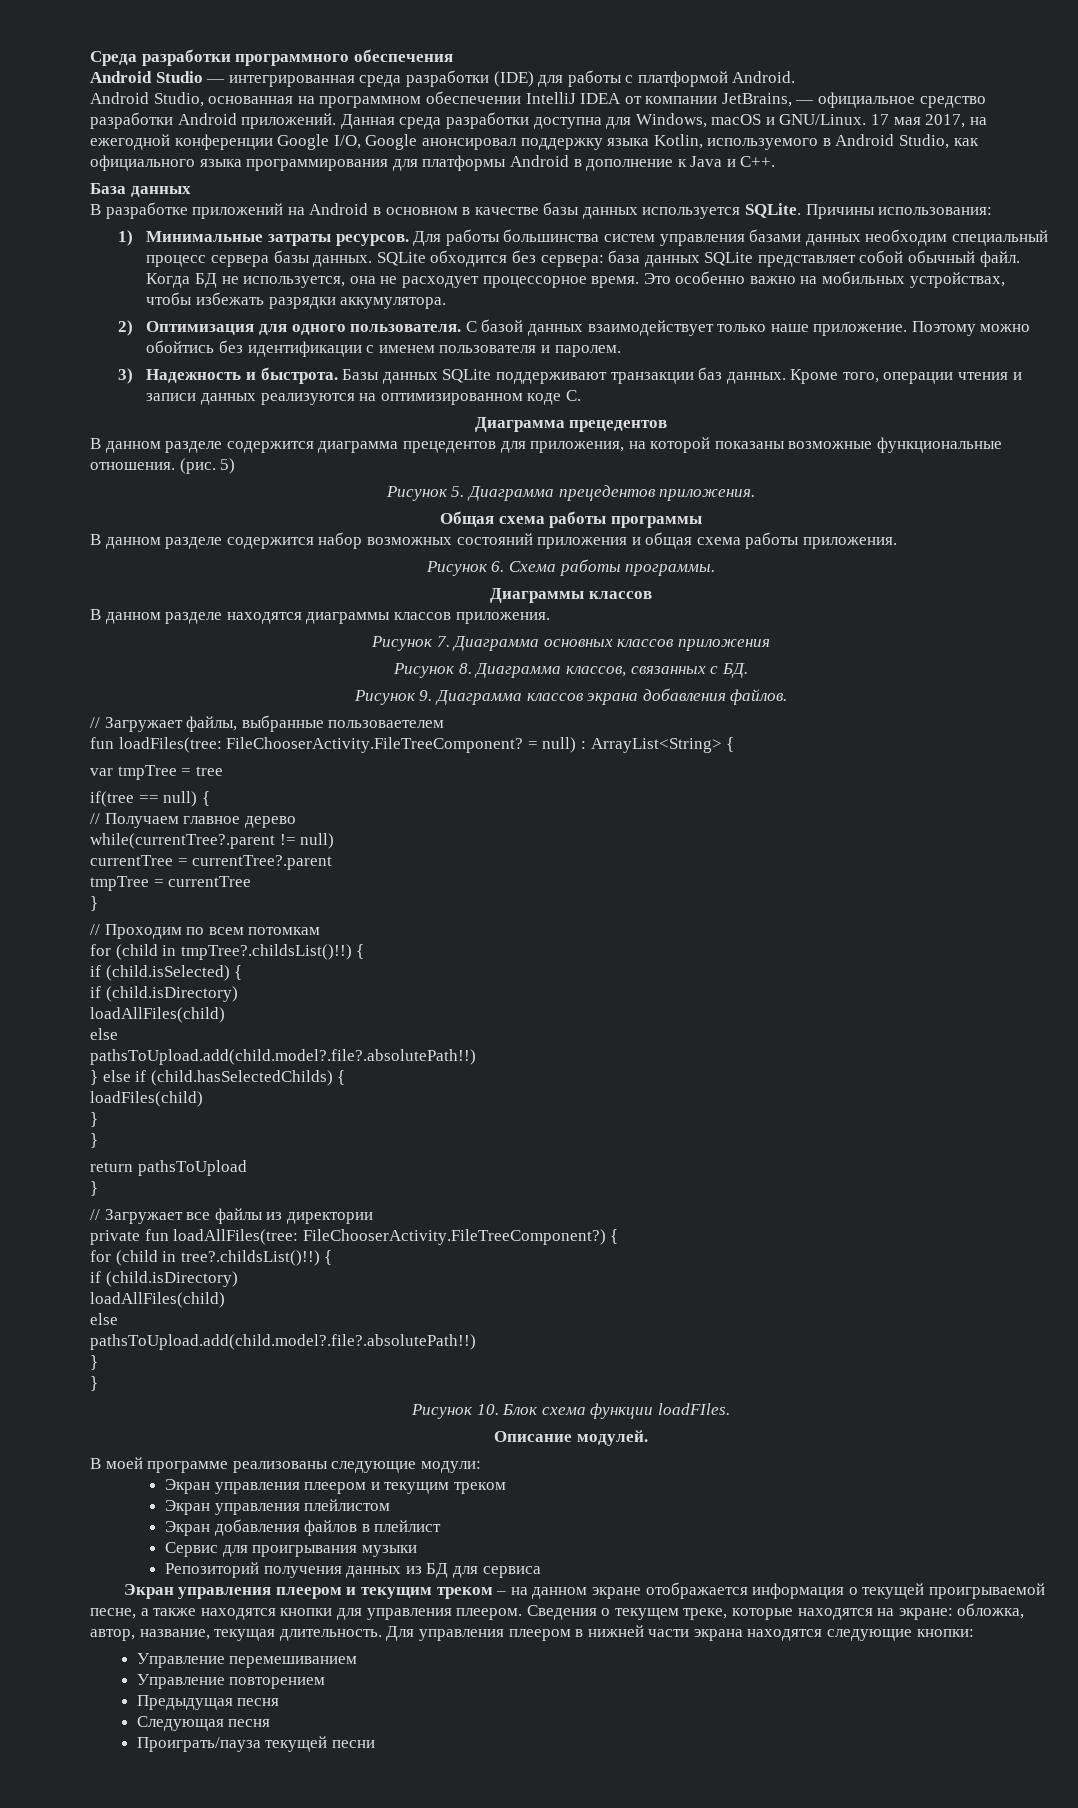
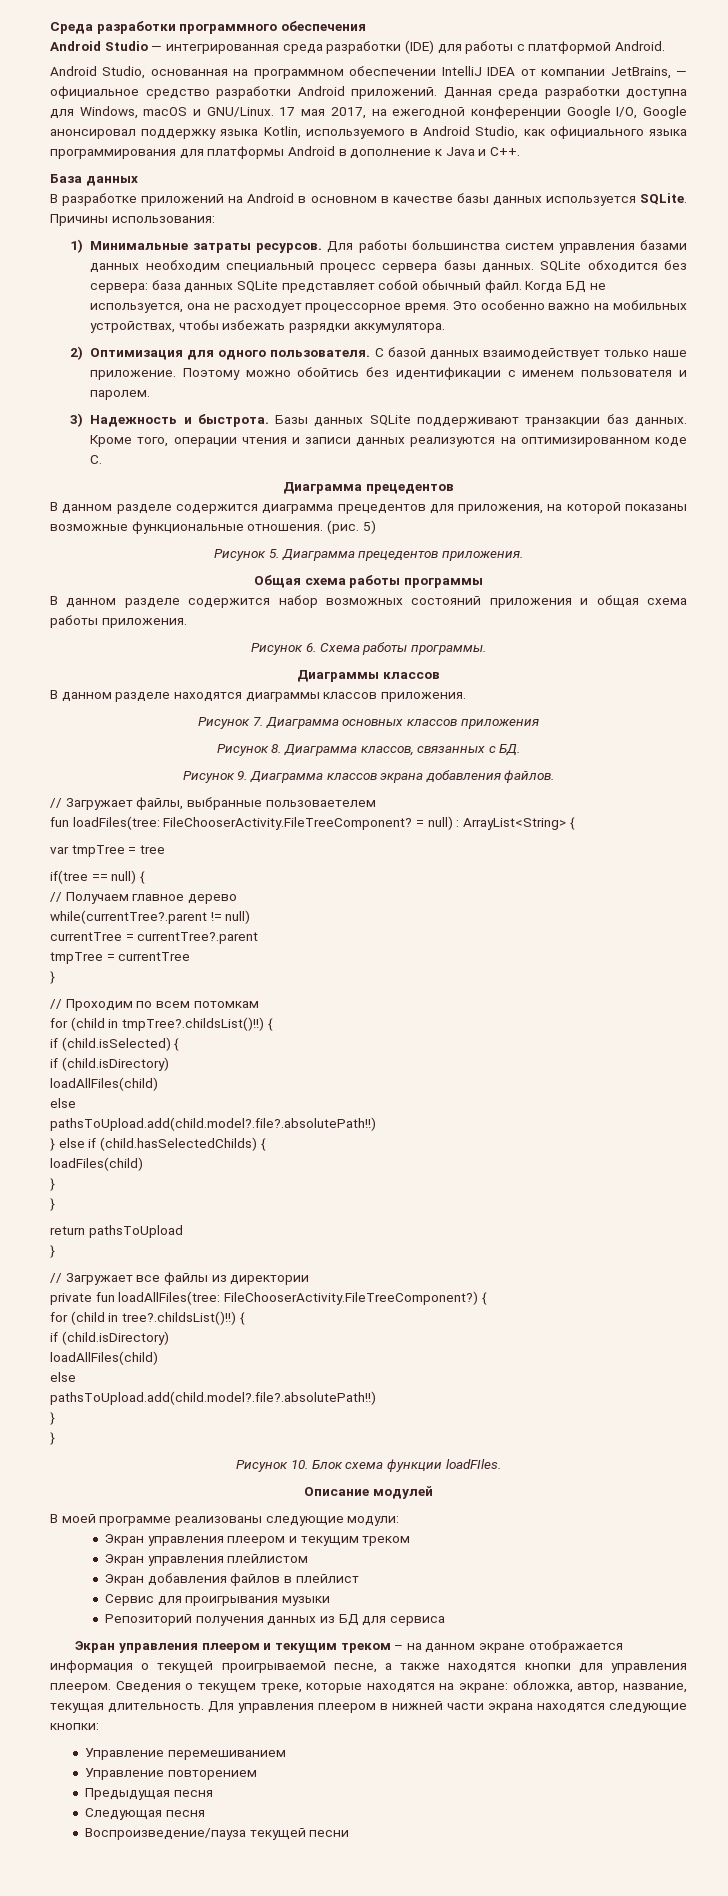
[576,1430,648,1446] модулей. -> [372,1486,433,1499] модулей
[136,1737,261,1752] Проиграть/пауза -> [84,1828,246,1840] Воспроизведение/пауза

